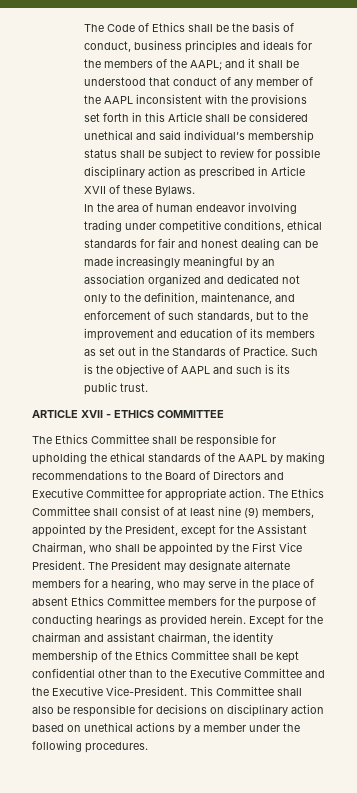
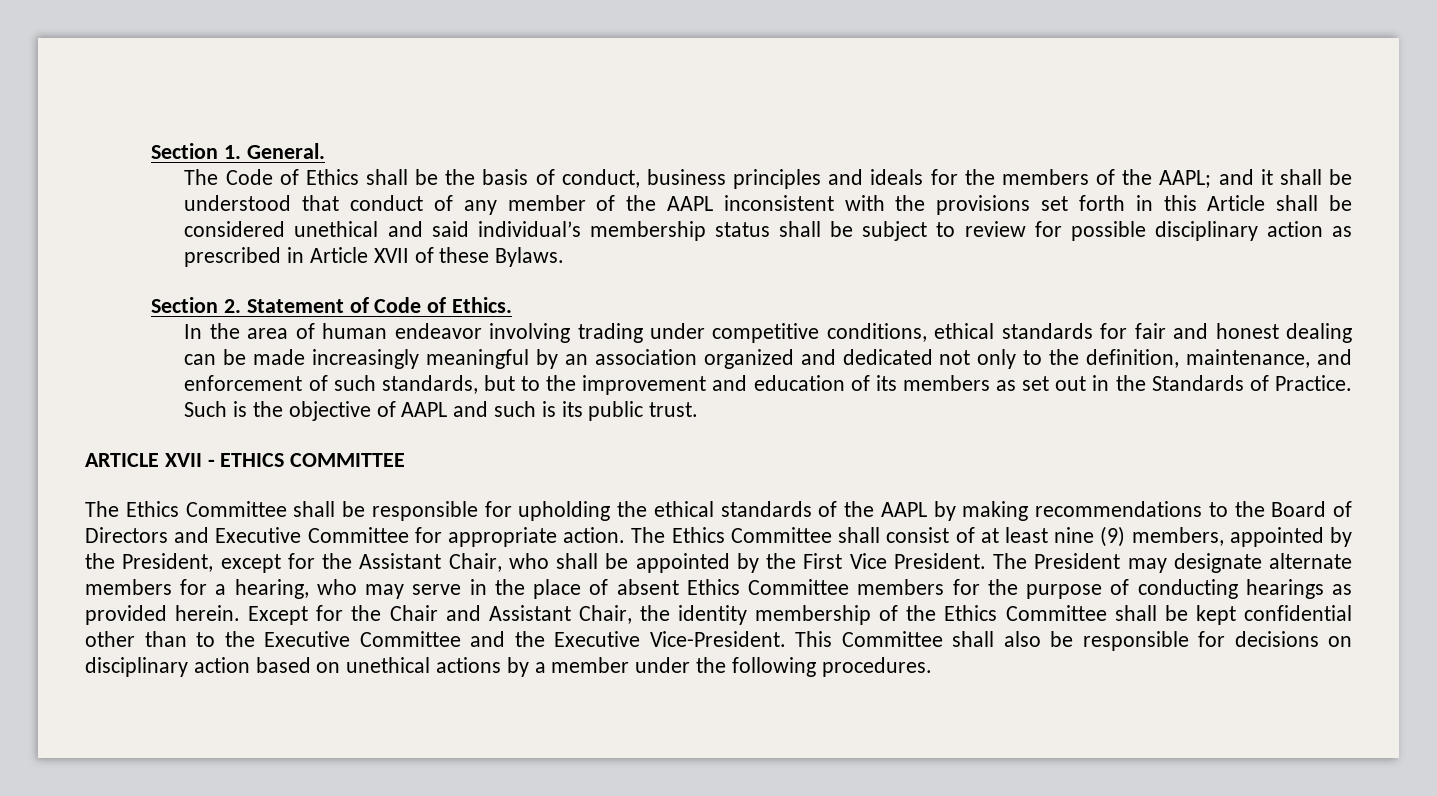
(84, 28) none -> [151,143,325,159] Section 1. General. //
(196, 191) none -> [151,297,513,313] // Section 2. Statement of Code of Ethics.
[32,542,86,554] Chairman, -> [448,553,502,572] Chair,
[32,632,210,644] chairman and assistant chairman, -> [389,605,632,624] Chair and Assistant Chair,

